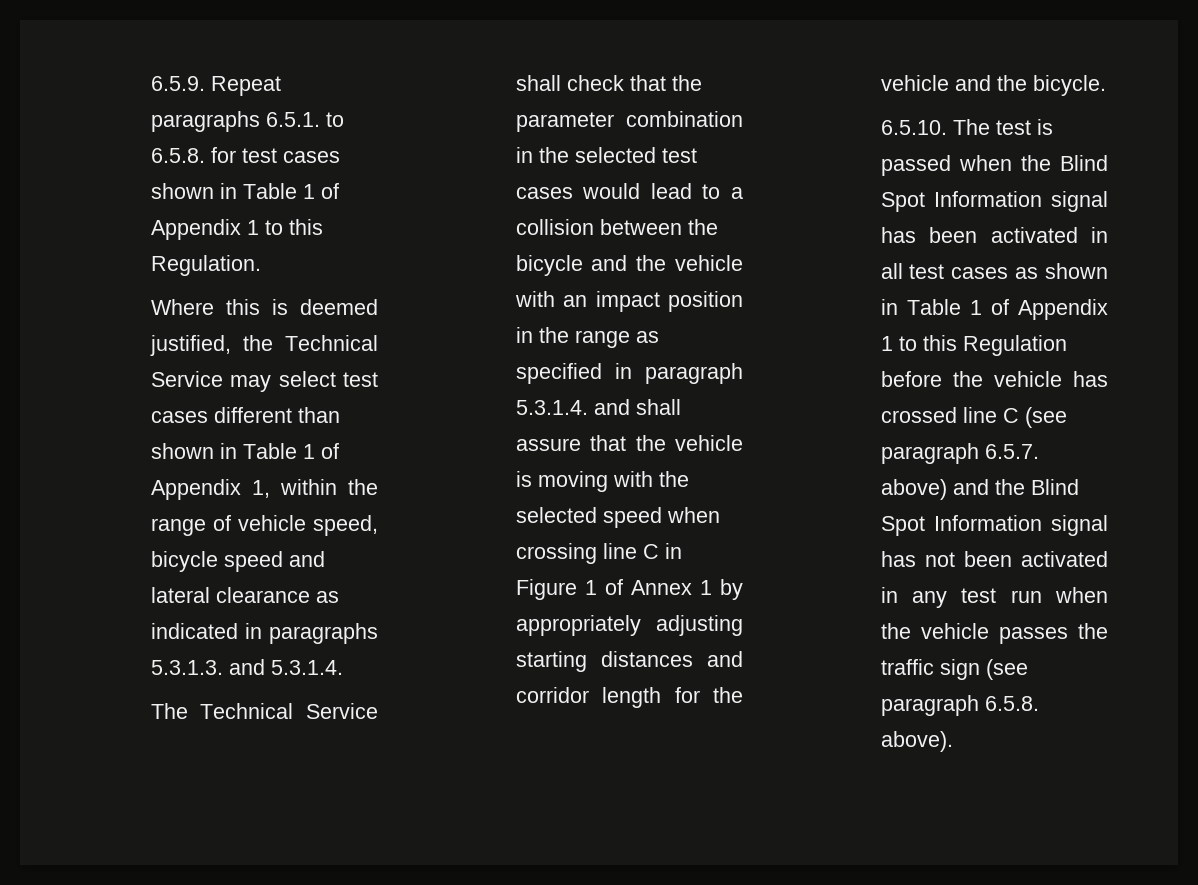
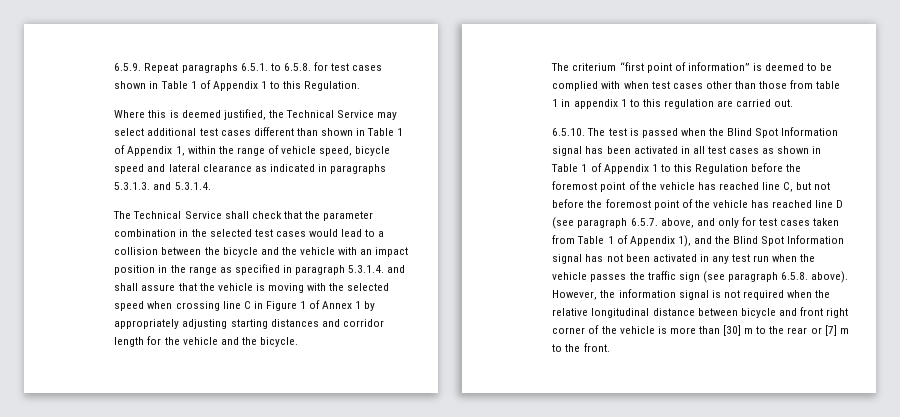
(336, 379) none -> [147,128,197,136] additional
(1106, 85) none -> [551,62,833,73] [552,80,841,91] [552,99,794,109] // The criterium “first point of information” is deemed to be complied with when test cases other than those from table 1 in appendix 1 to this regulation are carried out.
[993,371,1108,387] [880,407,1067,428] [880,443,1039,464] [880,479,947,500] vehicle has crossed line C (see paragraph 6.5.7. above) -> [552,181,831,192] [552,199,844,210] [552,217,840,229] [552,235,691,247] foremost point of the vehicle has reached line C, but not before the foremost point of the vehicle has reached line D (see paragraph 6.5.7. above, and only for test cases taken from Table 1 of Appendix 1),
(953, 741) none -> [552,289,831,300] [552,307,849,318] [552,325,849,336] [552,343,610,352] However, the information signal is not required when the relative longitudinal distance between bicycle and front right corner of the vehicle is more than [30] m to the rear or [7] m to the front.

